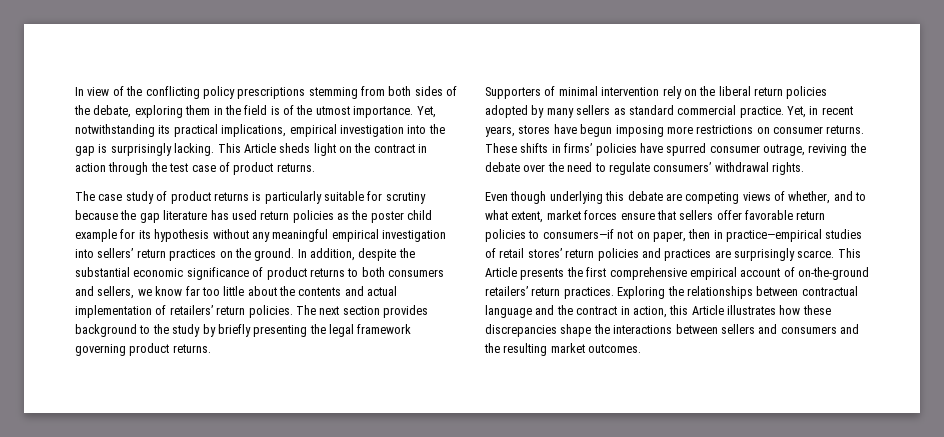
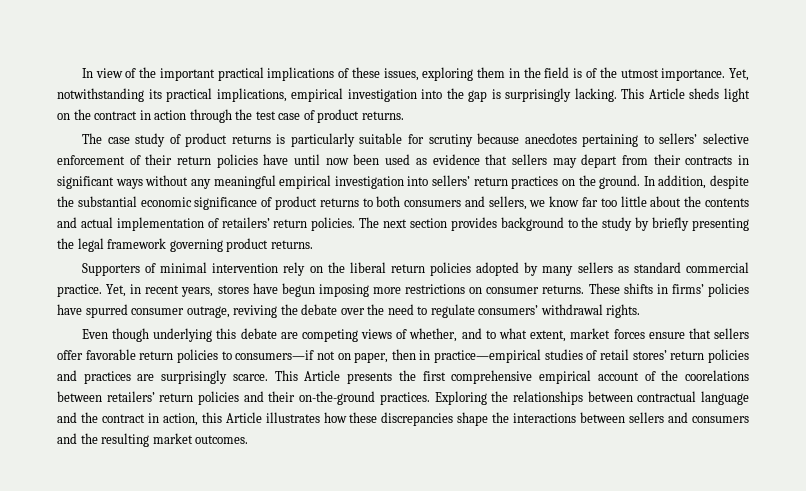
[145,86,458,99] [74,105,132,118] conflicting policy prescriptions stemming from both sides of the debate, -> [159,67,419,81] important practical implications of these issues,
[120,210,433,223] [75,229,210,242] the gap literature has used return policies as the poster child example for its hypothesis -> [524,133,750,147] [57,154,750,168] [57,176,143,189] anecdotes pertaining to sellers’ selective enforcement of their return policies have until now been used as evidence that sellers may depart from their contracts in significant ways
[798,267,869,280] [485,286,561,296] on-the-ground retailers’ return -> [661,370,750,381] [57,391,376,405] the coorelations between retailers’ return policies and their on-the-ground

